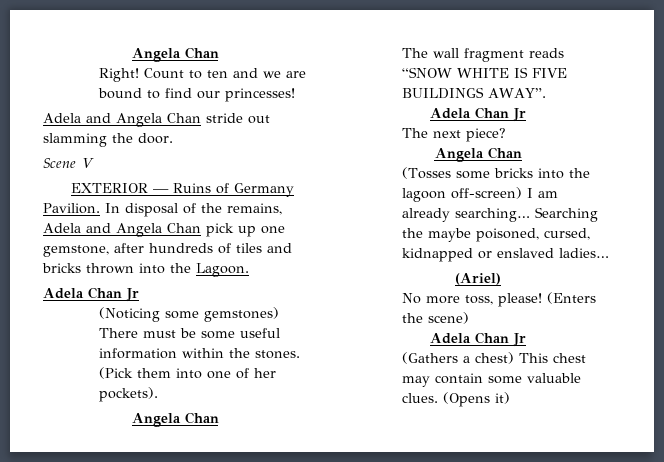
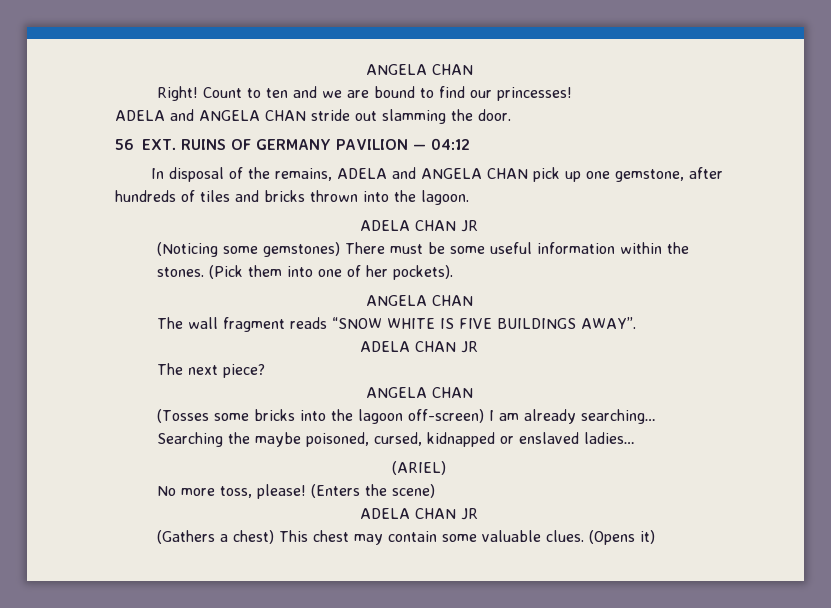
[131,47,219,62] Angela Chan -> [365,64,473,75] ANGELA CHAN
[43,113,201,127] Adela and Angela Chan -> [115,109,306,121] ADELA and ANGELA CHAN
[43,158,94,168] [71,183,295,197] [43,203,100,214] Scene V // EXTERIOR — Ruins of Germany Pavilion. -> [115,138,470,150] 56 EXT. RUINS OF GERMANY PAVILION — 04:12 //
[43,223,201,237] Adela and Angela Chan -> [336,167,528,179] ADELA and ANGELA CHAN
[196,263,249,277] [43,287,139,302] Lagoon. // Adela Chan Jr -> [421,190,469,205] [360,220,478,232] lagoon. // ADELA CHAN JR
[131,412,219,427] Angela Chan -> [365,295,473,306] ANGELA CHAN
[430,107,526,122] Adela Chan Jr -> [360,341,478,353] ADELA CHAN JR
[434,147,522,162] Angela Chan -> [365,387,473,398] ANGELA CHAN
[455,273,501,285] (Ariel) -> [392,461,446,475] (ARIEL)
[430,332,526,347] Adela Chan Jr -> [360,508,478,520] ADELA CHAN JR

